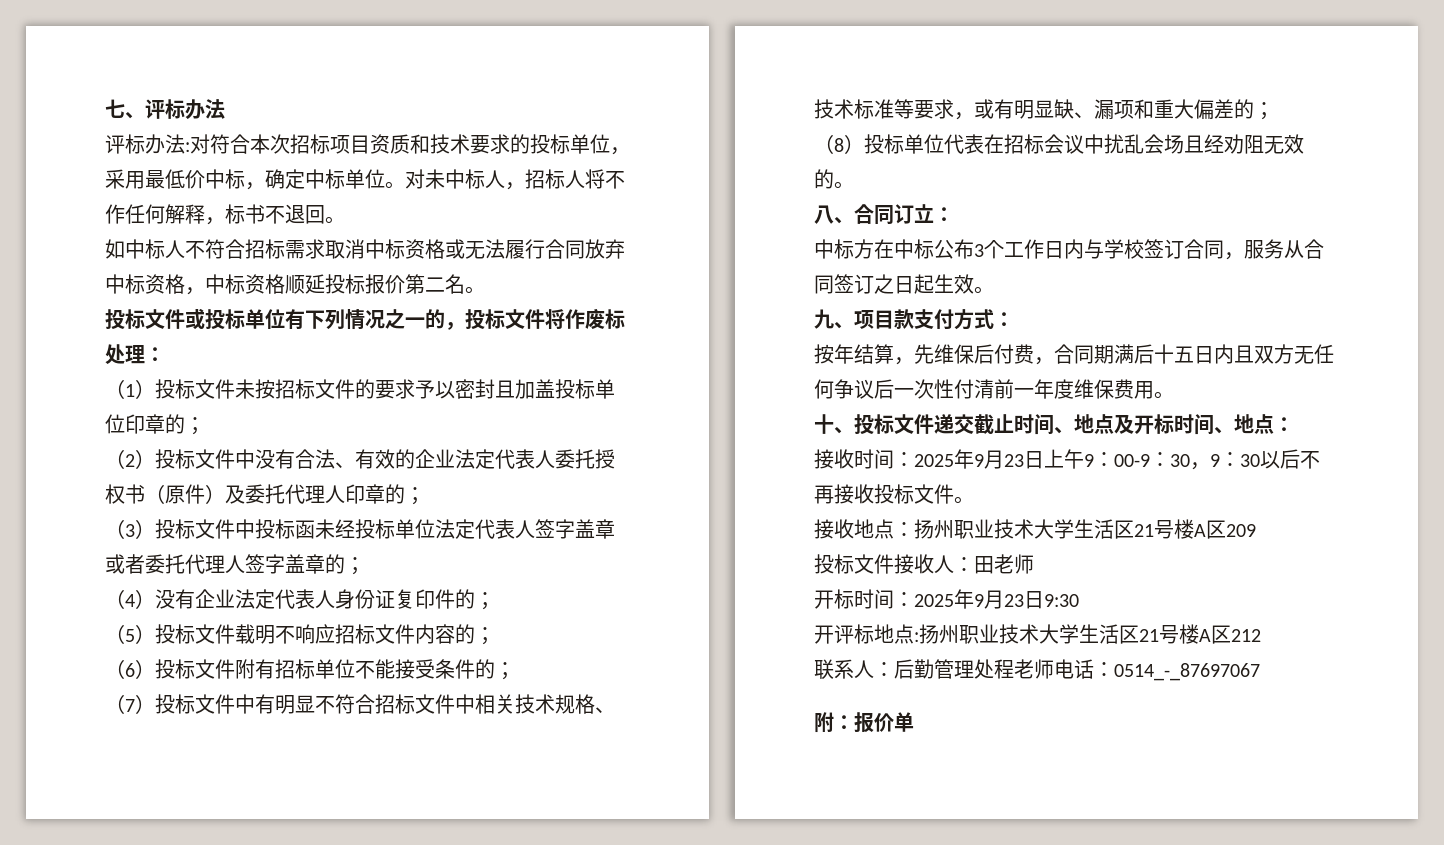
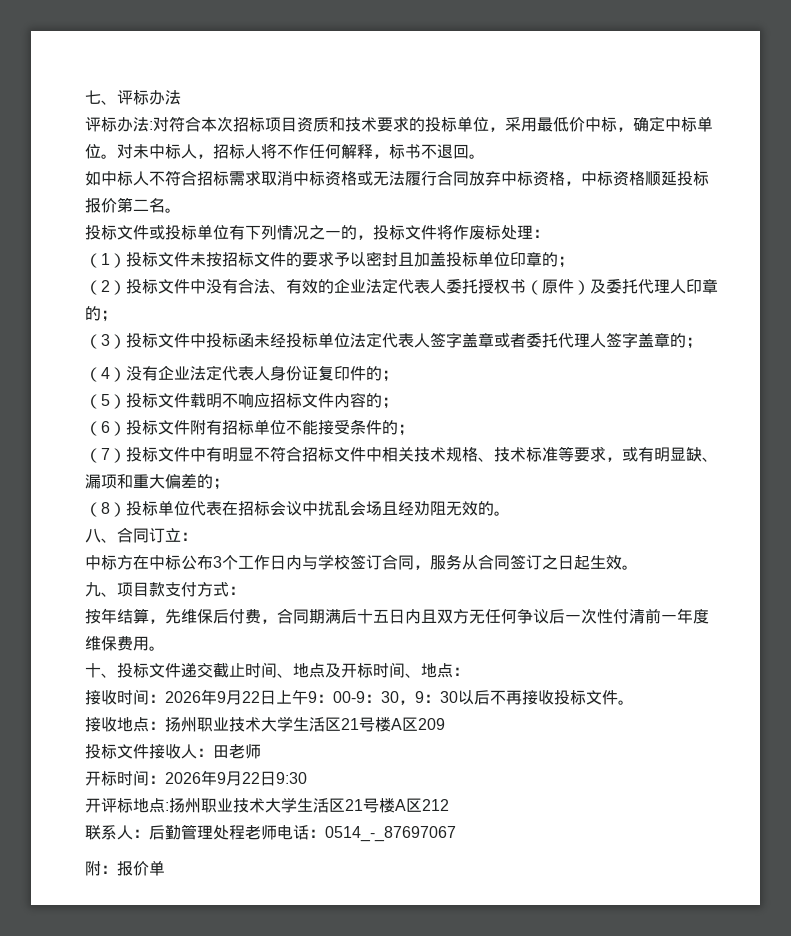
[914,449,1024,469] 2025年9月23 -> [165,689,260,705] 2026年9月22
[914,589,1024,609] 2025年9月23 -> [165,770,260,786] 2026年9月22

